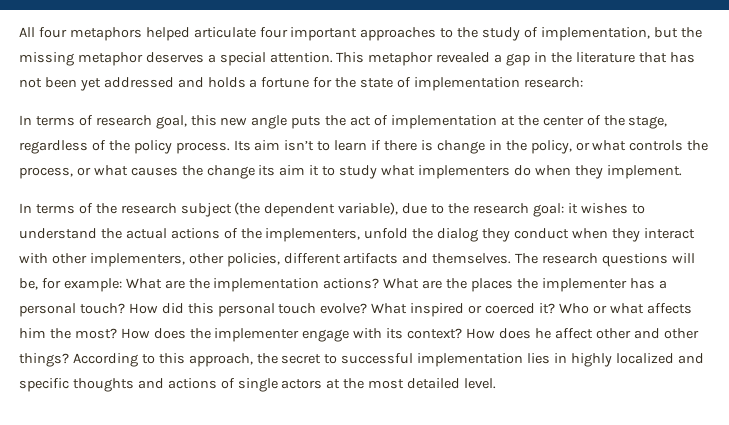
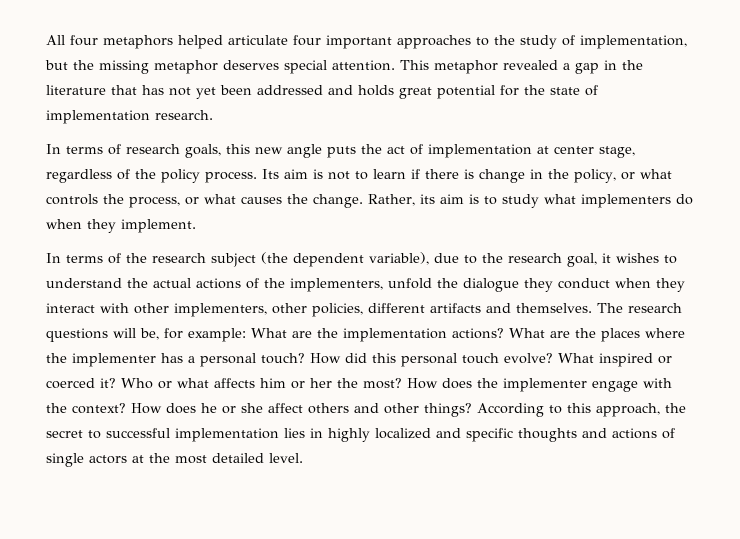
[207,54,216,63] a -> (279, 65) none
[44,77,101,91] been yet -> [196,85,252,99] yet been
[249,77,310,88] a fortune -> [399,85,495,99] great potential
[523,77,583,88] research: -> [155,110,213,120] research.
[155,115,187,129] goal, -> [185,144,221,158] goals,
[517,115,625,126] the center of the -> [554,146,594,154] center
[284,140,315,151] isn’t -> [313,169,350,180] is not
[206,165,255,179] change -> [313,194,415,208] change. Rather,
[309,165,320,176] it -> [469,194,479,204] is
[532,203,564,217] goal: -> [567,253,597,267] goal,
[437,228,479,242] dialog -> [463,278,519,292] dialogue
(514, 285) none -> [645,328,685,338] where
(46, 333) none -> [291,378,332,389] or her
[386,328,404,339] its -> [46,403,67,413] the
[554,328,631,339] affect other -> [222,403,349,414] or she affect others

